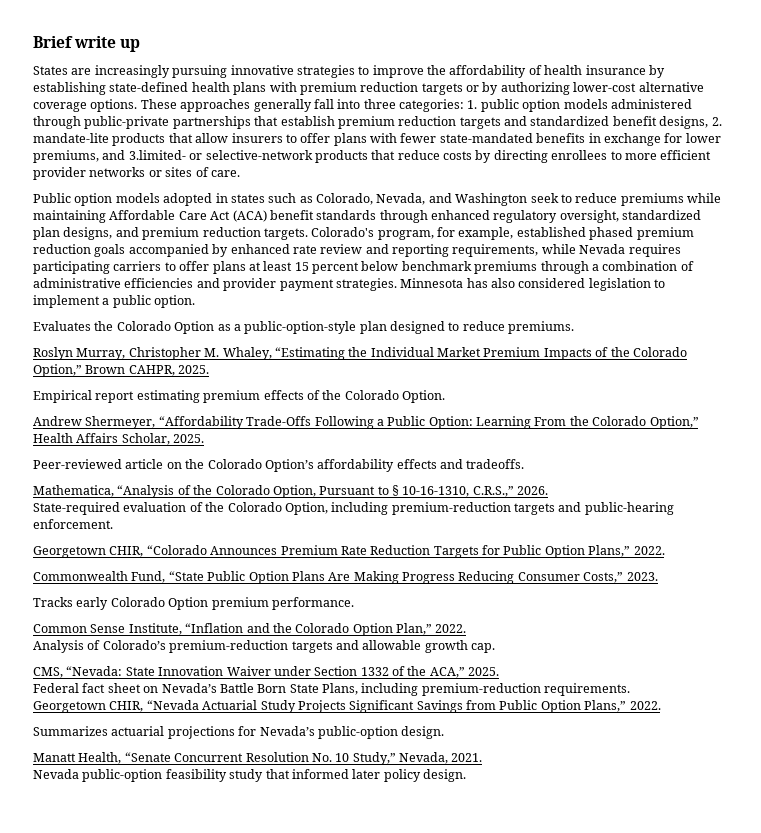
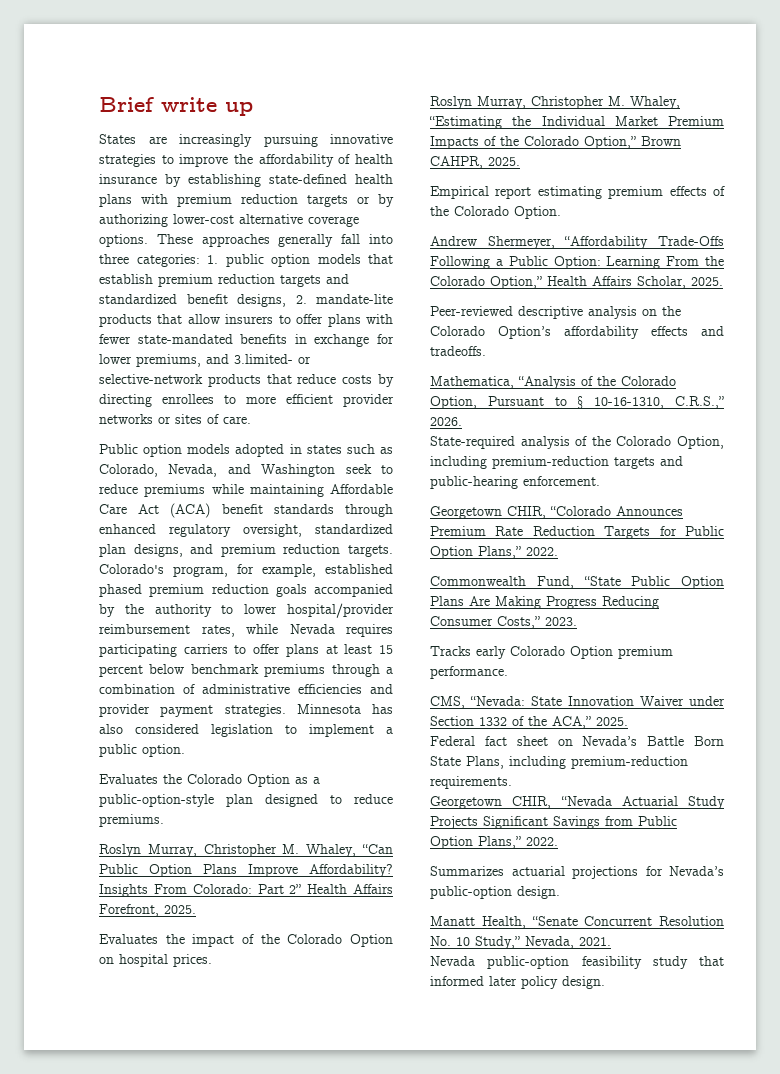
[610,99,692,109] [33,116,251,129] administered through public-private partnerships -> (361, 259) none
[230,244,539,257] enhanced rate review and reporting requirements, -> [124,603,394,618] [99,624,235,637] the authority to lower hospital/provider reimbursement rates,
(575, 327) none -> [99,844,394,857] [99,864,393,877] [99,884,394,897] [99,904,196,917] [99,934,393,947] [99,954,212,967] // Roslyn Murray, Christopher M. Whaley, “Can Public Option Plans Improve Affordability? Insights From Colorado: Part 2” Health Affairs Forefront, 2025. // Evaluates the impact of the Colorado Option on hospital prices.
[125,459,164,469] article -> [518,306,637,319] descriptive analysis
[123,502,187,512] evaluation -> [520,436,570,449] analysis
[33,623,467,636] [33,640,495,653] // Common Sense Institute, “Inflation and the Colorado Option Plan,” 2022. // Analysis of Colorado’s premium-reduction targets and allowable growth cap. -> (508, 672) none

